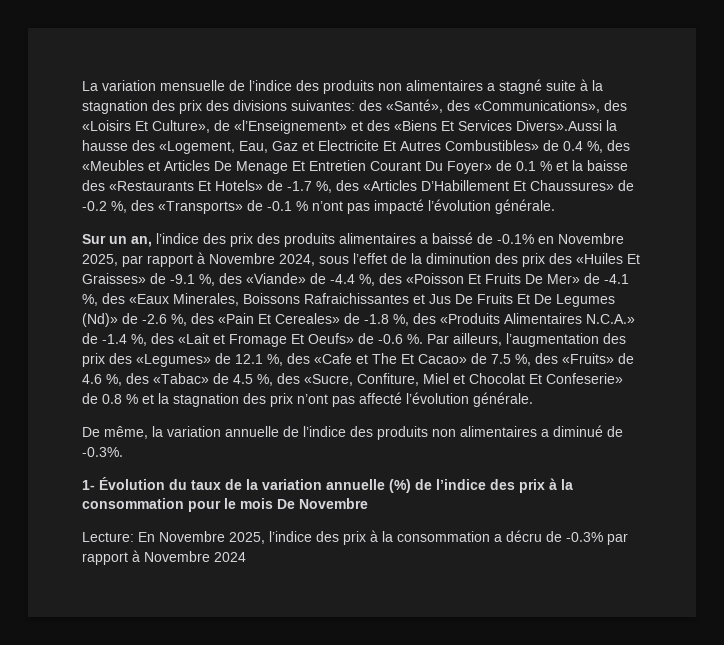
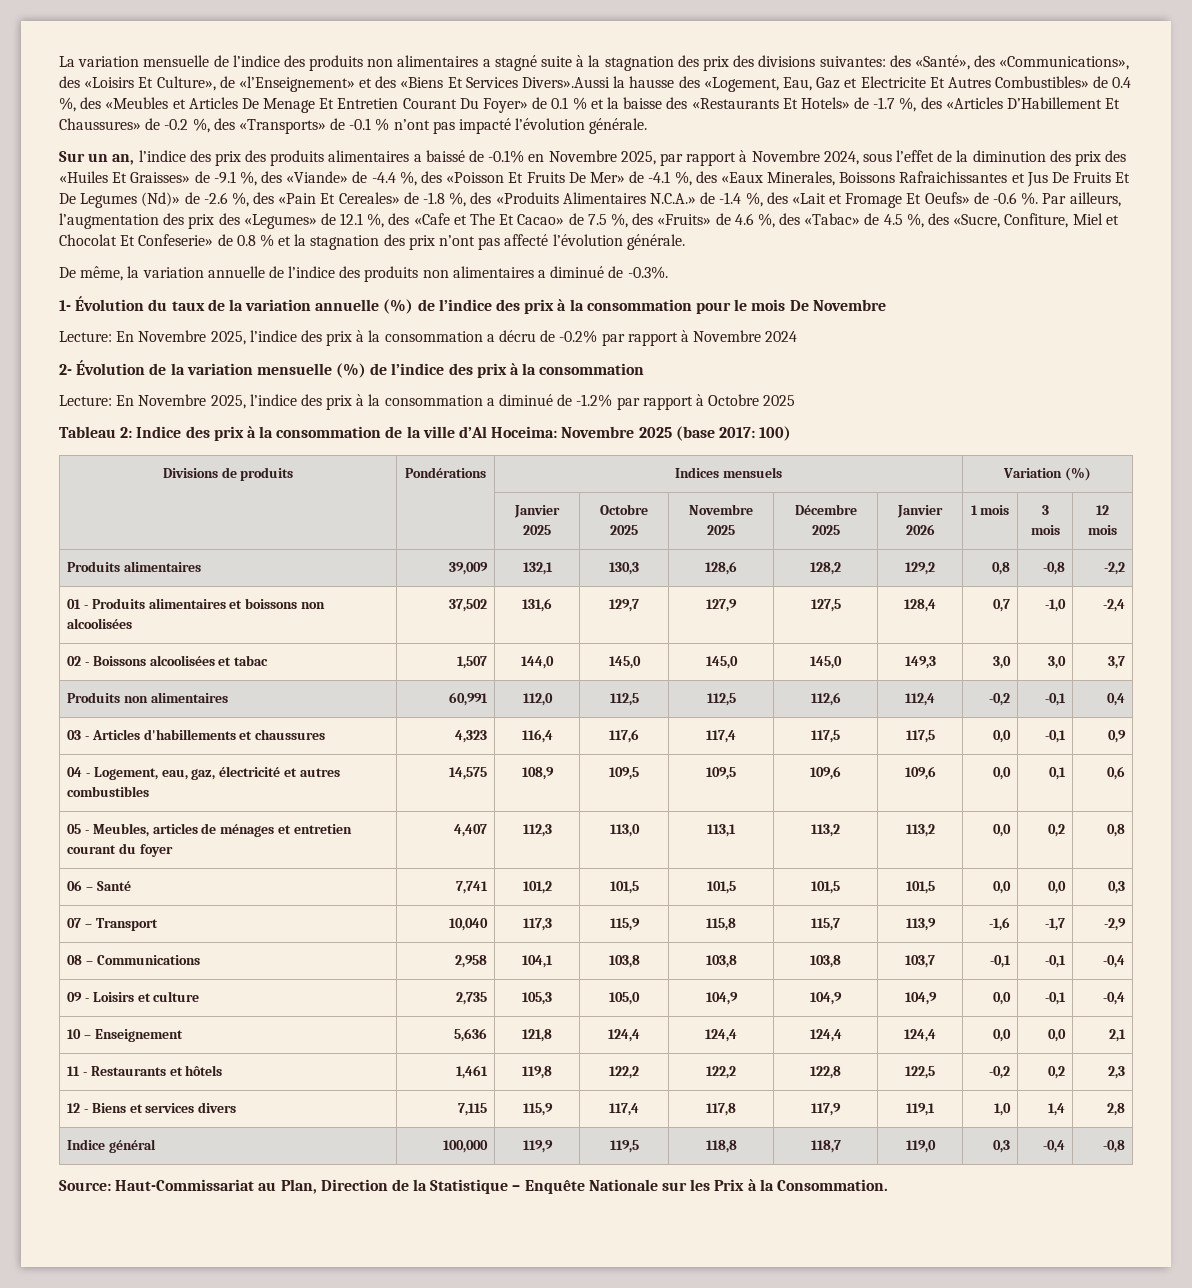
[566,532,603,542] -0.3% -> [559,330,598,343] -0.2%
(246, 557) none -> [59,360,645,378] [59,394,796,410] [59,426,792,441] [162,467,294,481] [405,467,486,478] [675,467,782,478] [1003,467,1091,481] [514,505,560,518] [523,525,551,535] [600,504,648,515] [610,525,638,535] [689,504,753,515] [707,525,735,535] [794,504,857,515] [811,525,840,535] [897,505,943,518] [905,524,935,535] [970,505,1010,515] [1041,505,1049,515] [1030,525,1060,535] [1096,505,1109,515] [1088,525,1117,535] [67,561,201,572] [448,562,488,575] [522,562,553,575] [609,562,639,575] [705,561,737,575] [810,562,841,575] [905,562,935,575] [991,562,1010,575] [1042,562,1065,575] [1103,562,1125,575] [67,598,325,609] [67,618,133,629] [448,599,487,612] [522,598,552,612] [609,599,639,612] [706,599,737,612] [810,599,841,612] [904,599,936,612] [992,599,1010,612] [1044,599,1066,612] [1102,599,1125,612] [67,655,269,666] [456,656,487,669] [521,656,554,669] [608,656,641,669] [705,656,738,669] [810,656,842,669] [904,656,936,669] [992,656,1011,669] [1047,656,1066,669] [1107,656,1125,669] [67,692,228,703] [448,692,488,706] [522,693,553,706] [609,693,639,706] [706,693,736,706] [810,692,841,706] [905,693,935,706] [988,693,1010,706] [1044,693,1066,706] [1106,693,1125,706] [67,729,326,740] [454,730,487,743] [521,729,553,743] [609,729,639,743] [706,730,736,743] [811,730,840,743] [905,730,935,743] [992,730,1011,743] [1044,730,1066,743] [1107,730,1126,743] [67,766,340,780] [67,786,150,797] [448,767,487,780] [521,767,554,780] [609,767,639,780] [706,767,736,780] [810,766,841,780] [904,766,936,780] [992,767,1011,780] [1048,767,1066,780] [1106,766,1125,780] [67,823,352,837] [67,843,173,857] [453,824,487,837] [522,824,552,837] [609,824,640,837] [707,824,736,837] [811,824,840,837] [905,824,935,837] [992,824,1011,837] [1047,824,1065,837] [1106,824,1125,837] [67,880,131,891] [455,881,488,894] [522,881,552,894] [609,881,639,894] [706,881,736,894] [811,881,840,894] [905,881,935,894] [992,881,1011,894] [1047,881,1066,894] [1107,881,1125,894] [67,918,158,931] [448,918,488,931] [522,918,552,931] [609,918,640,931] [706,918,736,931] [811,918,840,931] [905,918,936,931] [988,917,1010,931] [1044,918,1065,931] [1103,918,1126,931] [67,955,200,965] [454,955,487,968] [522,955,553,968] [608,955,640,968] [705,955,737,968] [810,955,841,968] [905,955,935,968] [989,955,1011,968] [1044,955,1066,968] [1102,955,1125,968] [67,991,200,1002] [455,992,487,1005] [522,992,552,1005] [609,992,640,1005] [705,992,738,1005] [810,992,842,1005] [904,992,937,1005] [992,992,1011,1005] [1044,992,1066,1005] [1102,992,1125,1005] [67,1029,183,1042] [453,1028,487,1042] [522,1029,552,1042] [608,1029,640,1042] [705,1029,737,1042] [809,1029,842,1042] [904,1029,936,1042] [992,1029,1011,1042] [1047,1029,1066,1042] [1108,1029,1126,1042] [67,1065,223,1076] [455,1065,488,1079] [522,1066,552,1079] [609,1066,639,1079] [706,1066,736,1079] [810,1066,841,1079] [905,1066,935,1079] [988,1066,1010,1079] [1047,1066,1065,1079] [1107,1066,1125,1079] [67,1102,237,1113] [457,1103,487,1116] [522,1103,553,1116] [609,1103,639,1116] [706,1103,736,1116] [811,1103,841,1116] [906,1103,935,1116] [993,1103,1011,1116] [1047,1103,1065,1116] [1106,1103,1125,1116] [67,1139,156,1153] [442,1140,488,1153] [522,1140,553,1153] [609,1140,639,1153] [705,1140,737,1153] [810,1140,841,1153] [905,1140,936,1153] [992,1140,1010,1153] [1042,1140,1065,1153] [1102,1140,1125,1153] [59,1179,888,1194] // 2- Évolution de la variation mensuelle (%) de l’indice des prix à la consommation // Lecture: En Novembre 2025, l’indice des prix à la consommation a diminué de -1.2% par rapport à Octobre 2025 // Tableau 2: Indice des prix à la consommation de la ville d’Al Hoceima: Novembre 2025 (base 2017: 100) // Divisions de produits | Pondérations | Indices mensuels | Variation (%) // | | Janvier 2025 | Octobre 2025 | Novembre 2025 | Décembre 2025 | Janvier 2026 | 1 mois | 3 mois | 12 mois // Produits alimentaires | 39,009 | 132,1 | 130,3 | 128,6 | 128,2 | 129,2 | 0,8 | -0,8 | -2,2 // 01 - Produits alimentaires et boissons non alcoolisées | 37,502 | 131,6 | 129,7 | 127,9 | 127,5 | 128,4 | 0,7 | -1,0 | -2,4 // 02 - Boissons alcoolisées et tabac | 1,507 | 144,0 | 145,0 | 145,0 | 145,0 | 149,3 | 3,0 | 3,0 | 3,7 // Produits non alimentaires | 60,991 | 112,0 | 112,5 | 112,5 | 112,6 | 112,4 | -0,2 | -0,1 | 0,4 // 03 - Articles d'habillements et chaussures | 4,323 | 116,4 | 117,6 | 117,4 | 117,5 | 117,5 | 0,0 | -0,1 | 0,9 // 04 - Logement, eau, gaz, électricité et autres combustibles | 14,575 | 108,9 | 109,5 | 109,5 | 109,6 | 109,6 | 0,0 | 0,1 | 0,6 // 05 - Meubles, articles de ménages et entretien courant du foyer | 4,407 | 112,3 | 113,0 | 113,1 | 113,2 | 113,2 | 0,0 | 0,2 | 0,8 // 06 – Santé | 7,741 | 101,2 | 101,5 | 101,5 | 101,5 | 101,5 | 0,0 | 0,0 | 0,3 // 07 – Transport | 10,040 | 117,3 | 115,9 | 115,8 | 115,7 | 113,9 | -1,6 | -1,7 | -2,9 // 08 – Communications | 2,958 | 104,1 | 103,8 | 103,8 | 103,8 | 103,7 | -0,1 | -0,1 | -0,4 // 09 - Loisirs et culture | 2,735 | 105,3 | 105,0 | 104,9 | 104,9 | 104,9 | 0,0 | -0,1 | -0,4 // 10 – Enseignement | 5,636 | 121,8 | 124,4 | 124,4 | 124,4 | 124,4 | 0,0 | 0,0 | 2,1 // 11 - Restaurants et hôtels | 1,461 | 119,8 | 122,2 | 122,2 | 122,8 | 122,5 | -0,2 | 0,2 | 2,3 // 12 - Biens et services divers | 7,115 | 115,9 | 117,4 | 117,8 | 117,9 | 119,1 | 1,0 | 1,4 | 2,8 // Indice général | 100,000 | 119,9 | 119,5 | 118,8 | 118,7 | 119,0 | 0,3 | -0,4 | -0,8 // Source: Haut-Commissariat au Plan, Direction de la Statistique – Enquête Nationale sur les Prix à la Consommation.

